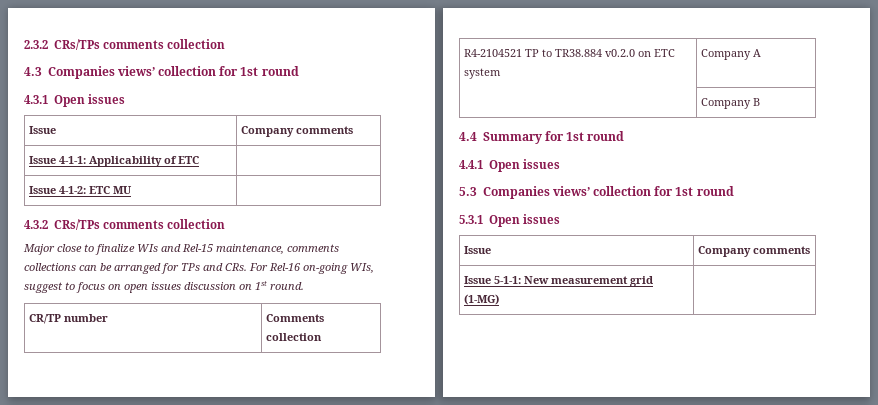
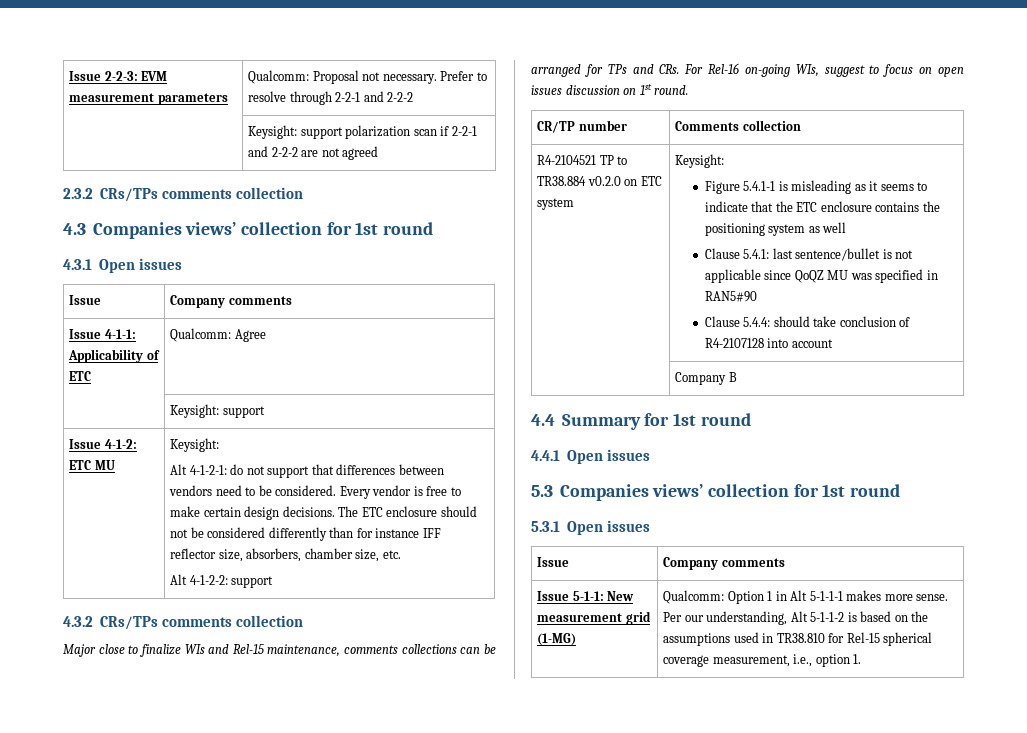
(24, 44) none -> [69,71,168,81] [69,93,228,105] [248,70,487,84] [248,91,414,105] [248,125,477,139] [248,146,379,160] Issue 2-2-3: EVM measurement parameters | Qualcomm: Proposal not necessary. Prefer to resolve through 2-2-1 and 2-2-2 // | Keysight: support polarization scan if 2-2-1 and 2-2-2 are not agreed //
(200, 160) none -> [170,328,266,342] [170,404,265,418] Qualcomm: Agree // | Keysight: support
(133, 190) none -> [170,438,220,452] [170,464,444,478] [169,485,461,499] [170,506,477,520] [170,527,441,541] [170,548,401,562] [170,574,274,588] Keysight: // Alt 4-1-2-1: do not support that differences between vendors need to be considered. Every vendor is free to make certain design decisions. The ETC enclosure should not be considered differently than for instance IFF reflector size, absorbers, chamber size, etc. // Alt 4-1-2-2: support
[701,49,762,60] Company A -> [675,154,725,168] [704,180,928,194] [704,201,940,212] [704,222,847,236] [704,248,914,261] [704,269,938,283] [704,291,757,302] [704,316,911,327] [704,338,833,348] Keysight: // Figure 5.4.1-1 is misleading as it seems to indicate that the ETC enclosure contains the positioning system as well // Clause 5.4.1: last sentence/bullet is not applicable since QoQZ MU was specified in RAN5#90 // Clause 5.4.4: should take conclusion of R4-2107128 into account
(500, 299) none -> [663,590,949,604] [663,611,929,625] [663,632,933,646] [663,654,862,667] Qualcomm: Option 1 in Alt 5-1-1-1 makes more sense. Per our understanding, Alt 5-1-1-2 is based on the assumptions used in TR38.810 for Rel-15 spherical coverage measurement, i.e., option 1.

